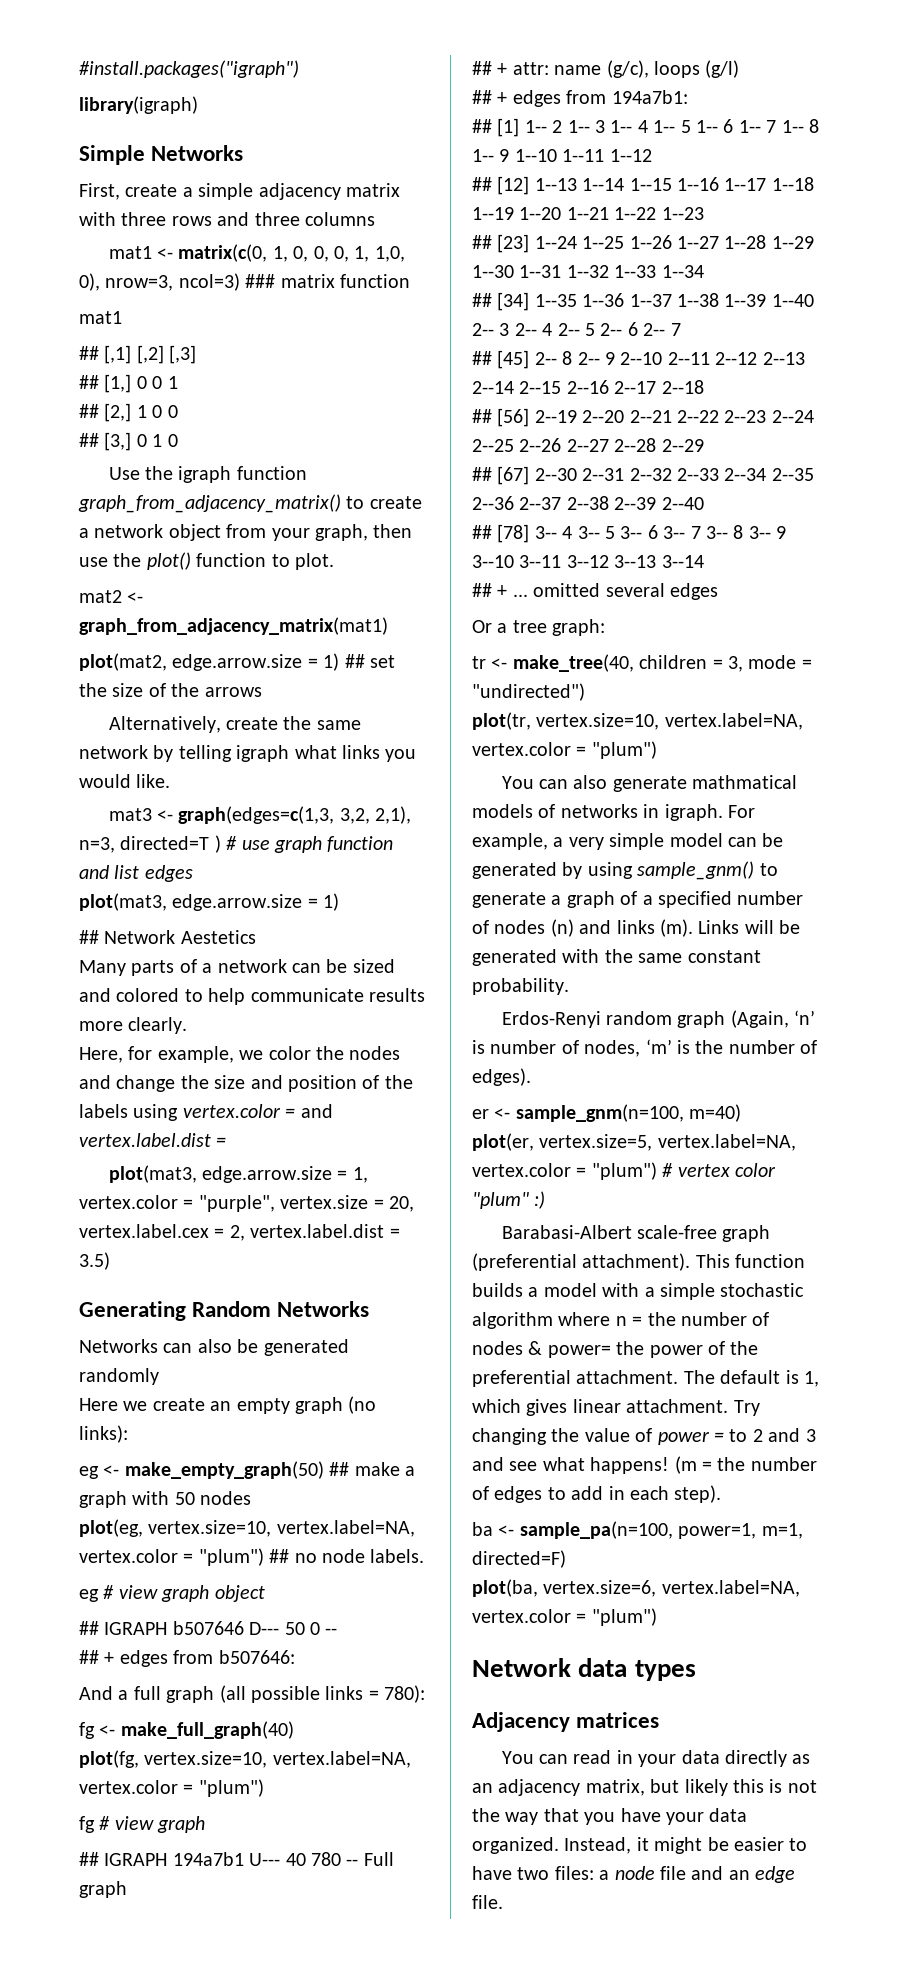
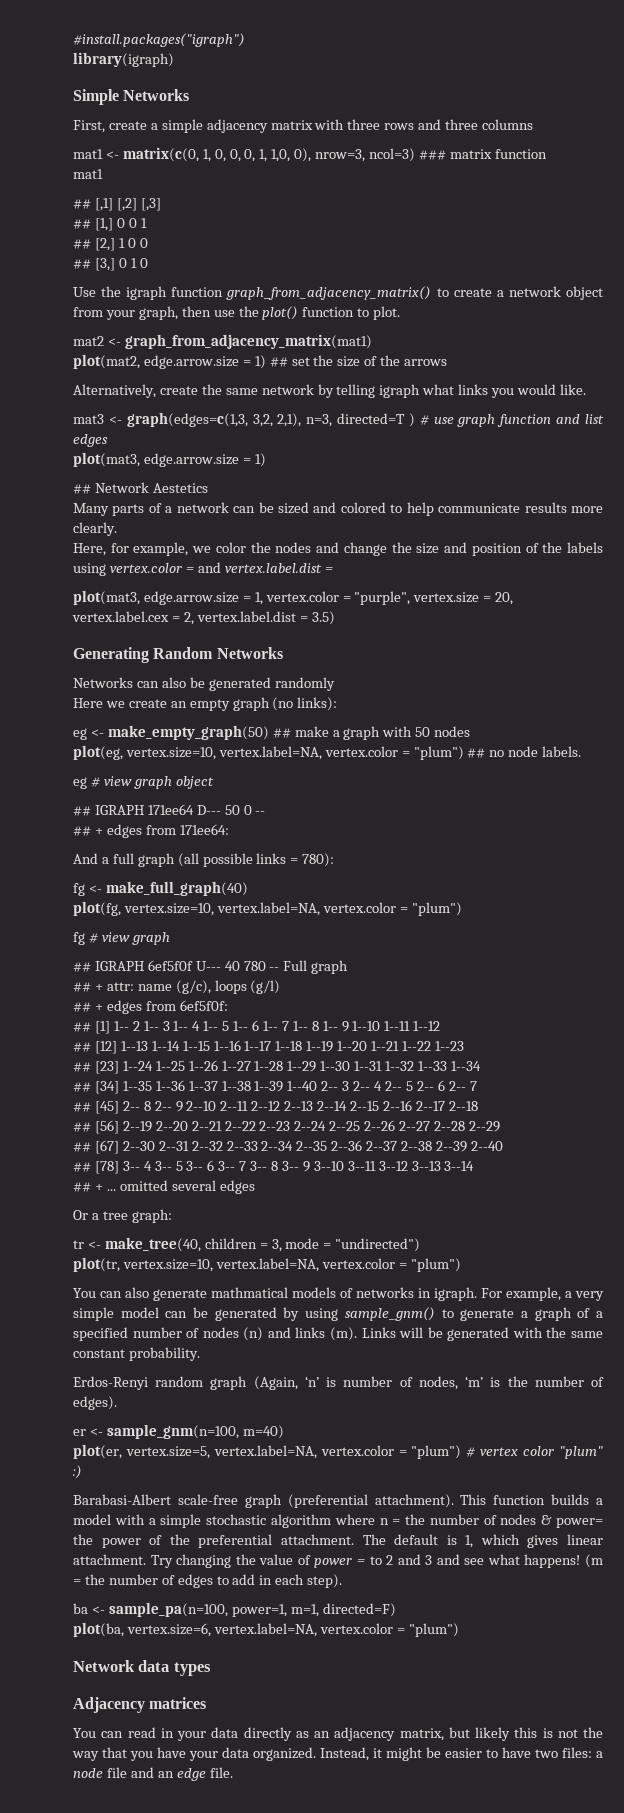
[172,1621,244,1635] b507646 -> [147,804,194,815] 171ee64
[218,1650,295,1664] b507646: -> [179,824,229,835] 171ee64:
[172,1852,244,1866] 194a7b1 -> [147,960,193,971] 6ef5f0f
[611,90,688,104] 194a7b1: -> [179,1000,228,1011] 6ef5f0f:

